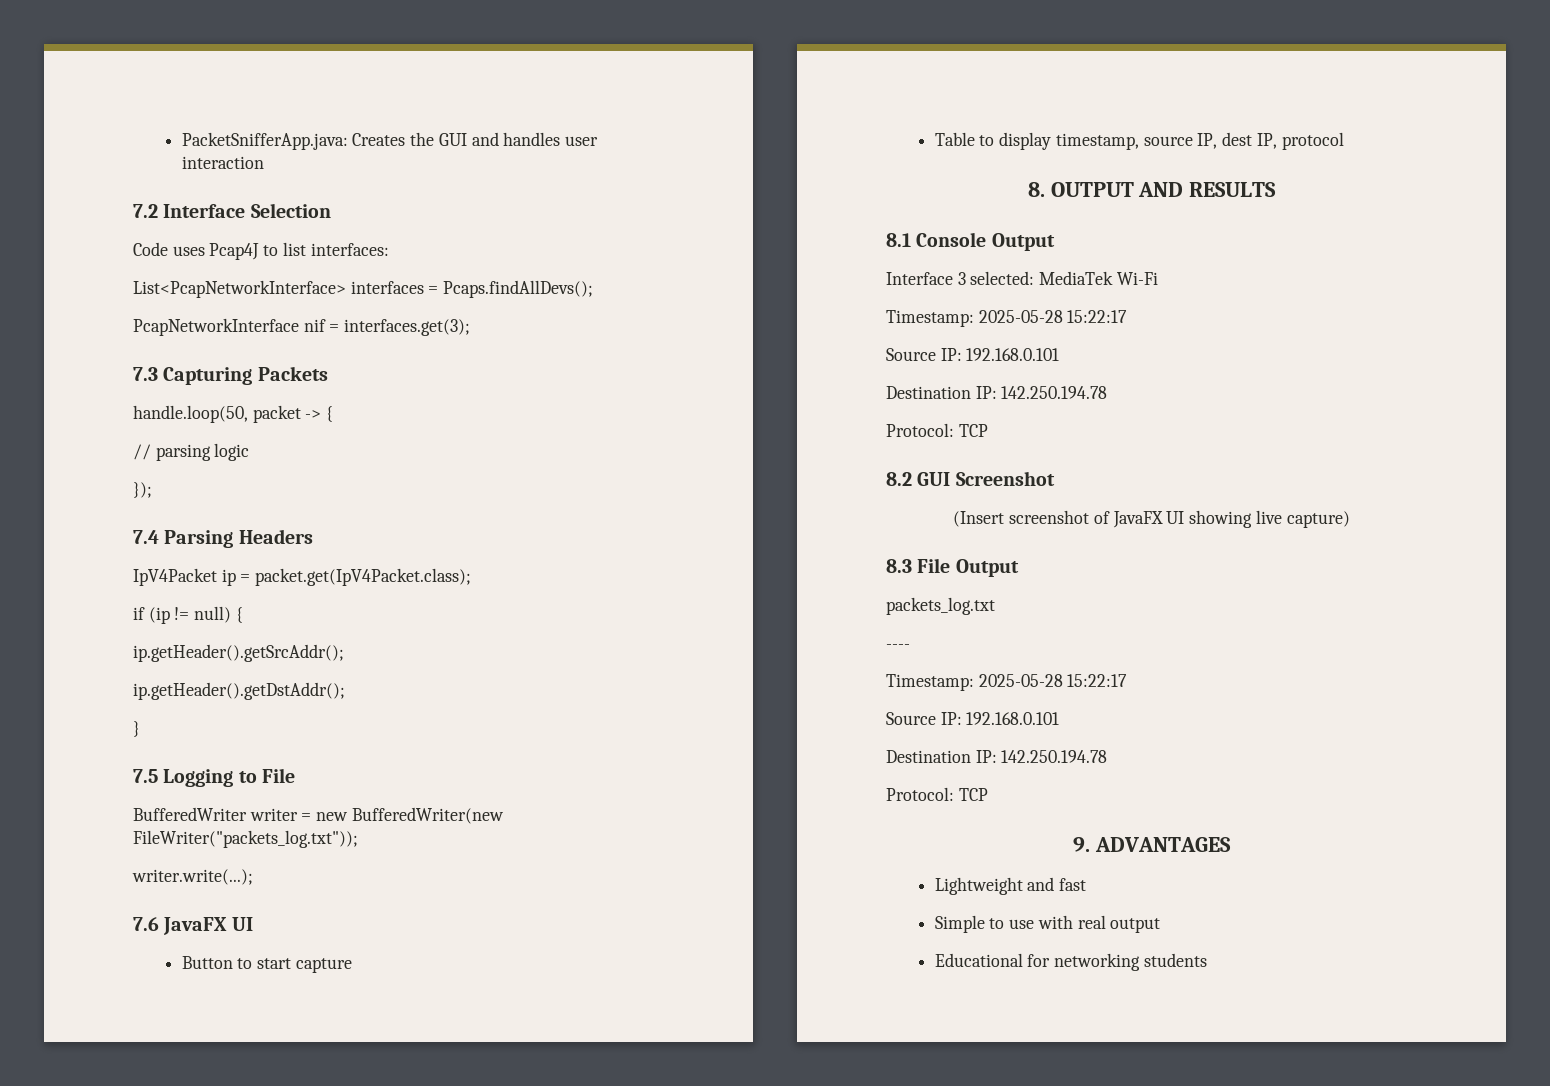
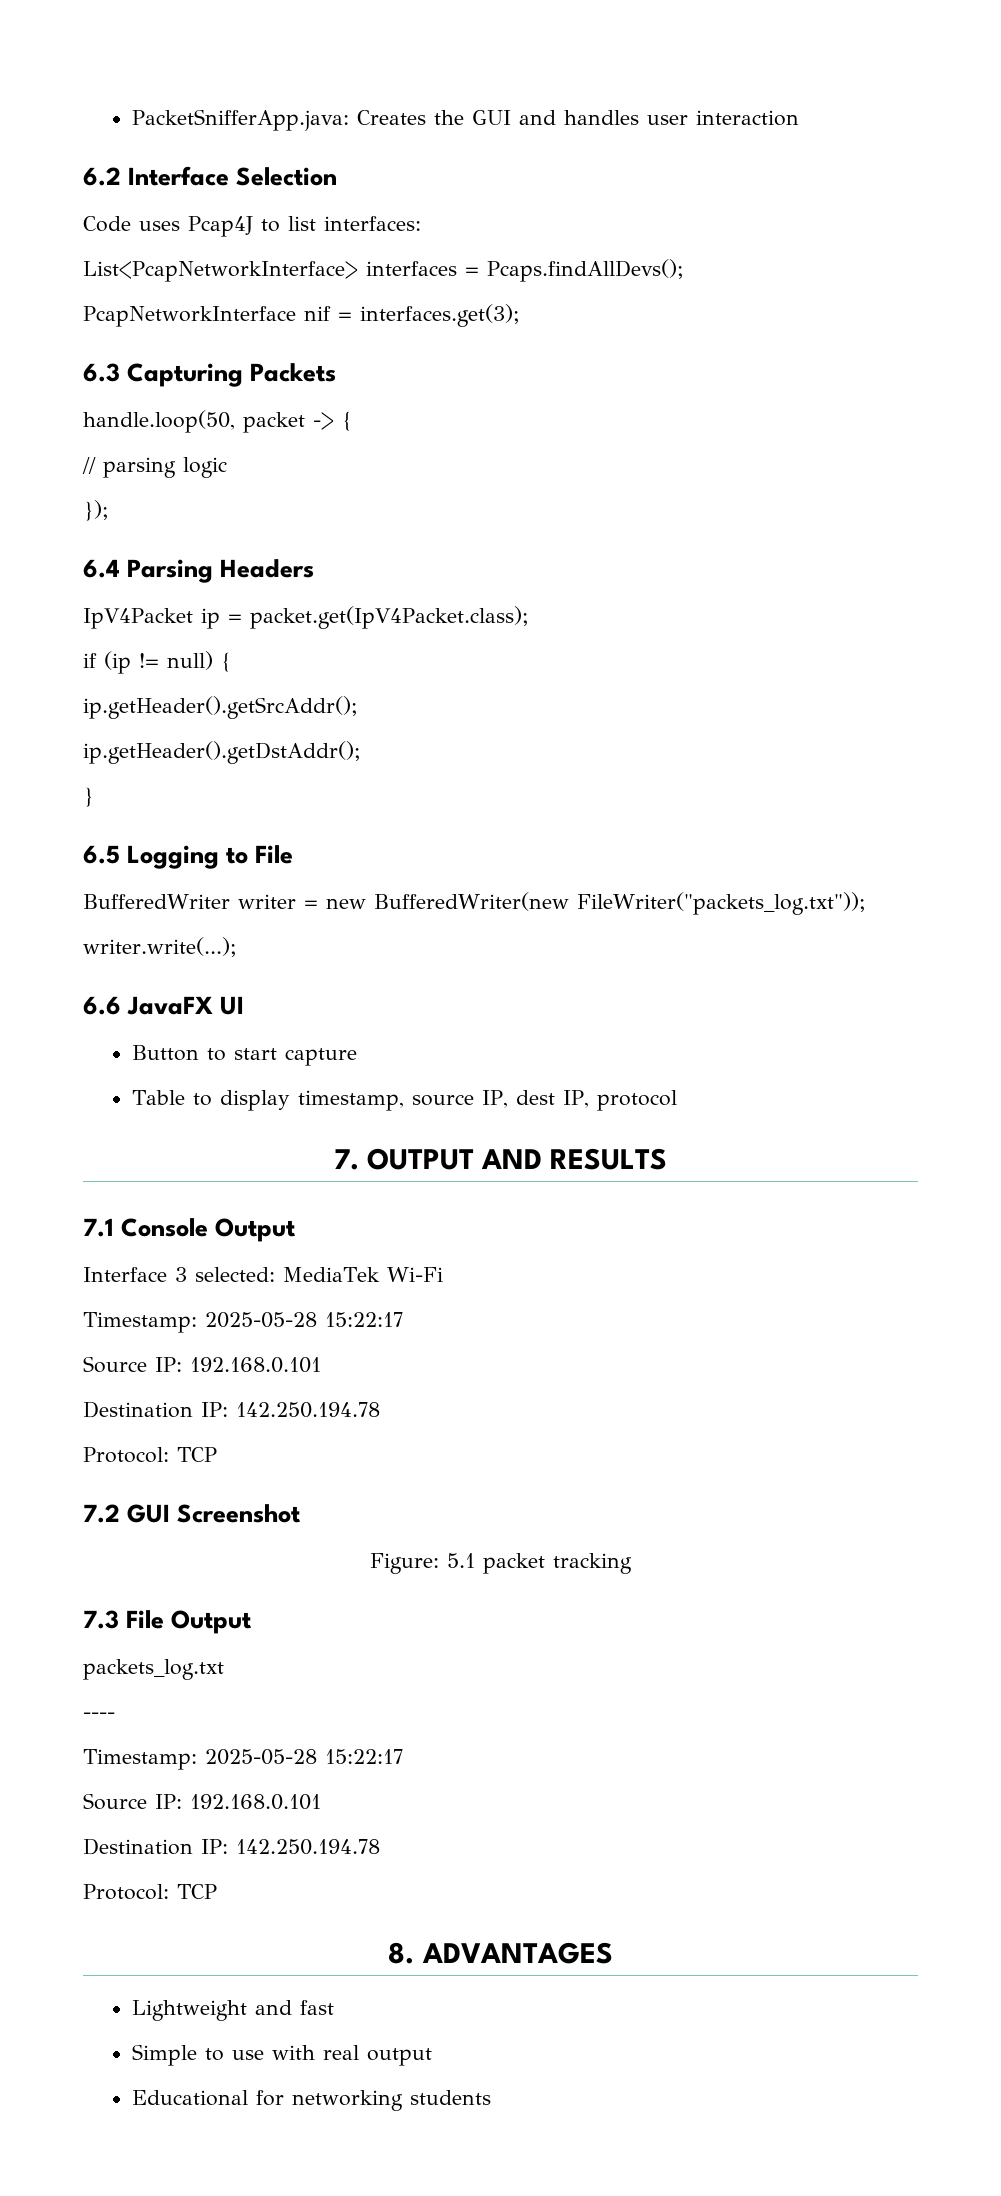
[133,204,158,218] 7.2 -> [83,167,121,186] 6.2
[133,367,158,381] 7.3 -> [83,363,120,382] 6.3
[133,530,159,544] 7.4 -> [83,559,120,578] 6.4
[133,769,158,783] 7.5 -> [83,845,120,864] 6.5
[133,917,159,931] 7.6 -> [83,996,121,1015] 6.6
[1027,182,1045,197] 8. -> [333,1149,359,1170] 7.
[886,233,911,247] 8.1 -> [83,1218,114,1237] 7.1
[886,472,912,486] 8.2 -> [83,1504,120,1523] 7.2
[953,510,1350,528] [886,559,912,573] (Insert screenshot of JavaFX UI showing live capture) // 8.3 -> [370,1553,632,1574] [83,1610,119,1629] Figure: 5.1 packet tracking // 7.3
[1073,837,1091,852] 9. -> [388,1942,415,1964] 8.

